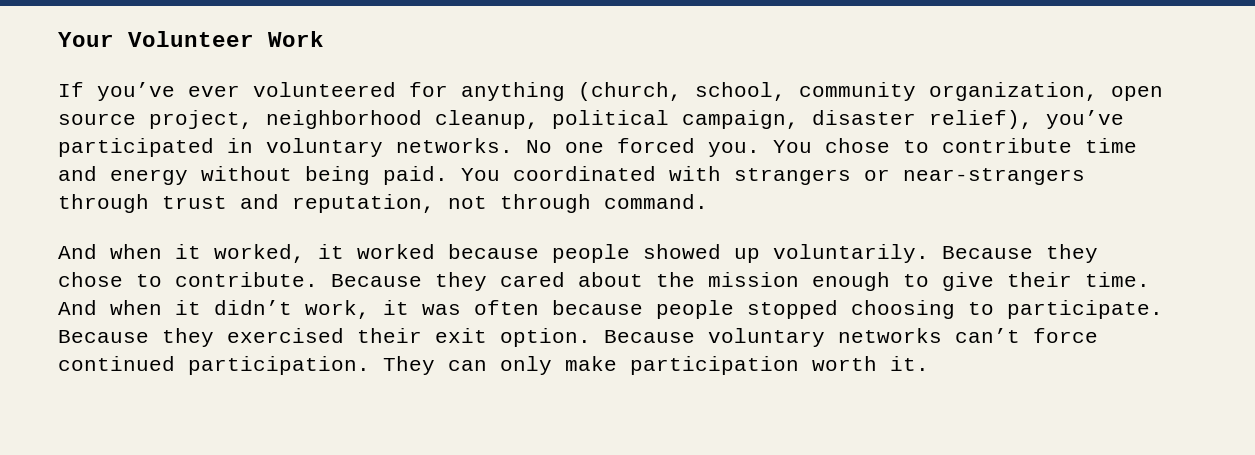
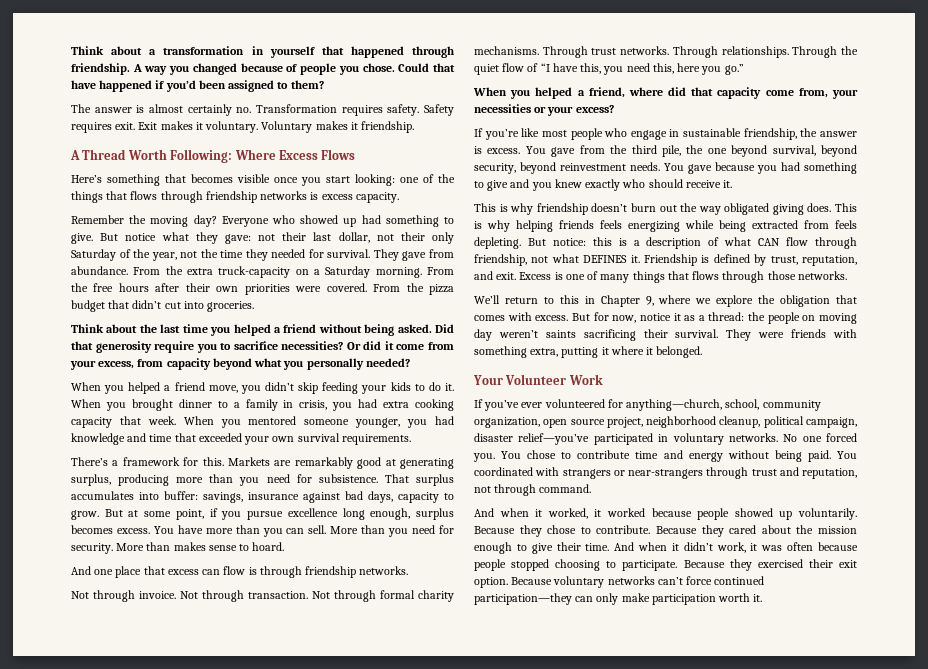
(58, 39) none -> [71,46,454,58] [71,63,455,75] [71,80,324,92] [71,104,455,116] [71,121,415,133] [70,149,356,163] [71,174,455,186] [71,191,399,203] [71,215,454,227] [71,232,455,244] [71,249,455,261] [71,266,454,278] [71,283,454,295] [71,300,255,312] [71,324,455,336] [71,341,455,353] [70,358,410,370] [71,382,455,394] [71,399,454,411] [71,416,455,428] [71,433,411,445] [71,457,454,469] [71,474,454,486] [71,491,454,503] [71,508,454,520] [71,525,454,537] [71,542,285,554] [71,566,409,578] [71,590,454,602] [474,46,858,58] [474,63,744,75] [473,87,858,99] [474,104,614,116] [474,128,857,140] [474,145,857,157] [474,162,857,174] [474,179,733,191] [474,203,857,215] [474,220,857,232] [474,237,857,249] [474,254,857,266] [474,271,847,283] [474,295,857,307] [474,312,857,324] [474,329,857,341] [474,346,703,358] Think about a transformation in yourself that happened through friendship. A way you changed because of people you chose. Could that have happened if you’d been assigned to them? // The answer is almost certainly no. Transformation requires safety. Safety requires exit. Exit makes it voluntary. Voluntary makes it friendship. // A Thread Worth Following: Where Excess Flows // Here’s something that becomes visible once you start looking: one of the things that flows through friendship networks is excess capacity. // Remember the moving day? Everyone who showed up had something to give. But notice what they gave: not their last dollar, not their only Saturday of the year, not the time they needed for survival. They gave from abundance. From the extra truck-capacity on a Saturday morning. From the free hours after their own priorities were covered. From the pizza budget that didn’t cut into groceries. // Think about the last time you helped a friend without being asked. Did that generosity require you to sacrifice necessities? Or did it come from your excess, from capacity beyond what you personally needed? // When you helped a friend move, you didn’t skip feeding your kids to do it. When you brought dinner to a family in crisis, you had extra cooking capacity that week. When you mentored someone younger, you had knowledge and time that exceeded your own survival requirements. // There’s a framework for this. Markets are remarkably good at generating surplus, producing more than you need for subsistence. That surplus accumulates into buffer: savings, insurance against bad days, capacity to grow. But at some point, if you pursue excellence long enough, surplus becomes excess. You have more than you can sell. More than you need for security. More than makes sense to hoard. // And one place that excess can flow is through friendship networks. // Not through invoice. Not through transaction. Not through formal charity mechanisms. Through trust networks. Through relationships. Through the quiet flow of “I have this, you need this, here you go.” // When you helped a friend, where did that capacity come from, your necessities or your excess? // If you’re like most people who engage in sustainable friendship, the answer is excess. You gave from the third pile, the one beyond survival, beyond security, beyond reinvestment needs. You gave because you had something to give and you knew exactly who should receive it. // This is why friendship doesn’t burn out the way obligated giving does. This is why helping friends feels energizing while being extracted from feels depleting. But notice: this is a description of what CAN flow through friendship, not what DEFINES it. Friendship is defined by trust, reputation, and exit. Excess is one of many things that flows through those networks. // We’ll return to this in Chapter 9, where we explore the obligation that comes with excess. But for now, notice it as a thread: the people on moving day weren’t saints sacrificing their survival. They were friends with something extra, putting it where it belonged. //
[461,82,682,101] anything (church, -> [626,399,723,411] anything—church,
[929,110,1124,129] relief), you’ve -> [518,433,590,445] relief—you’ve
[188,356,435,375] participation. They -> [474,593,572,605] participation—they

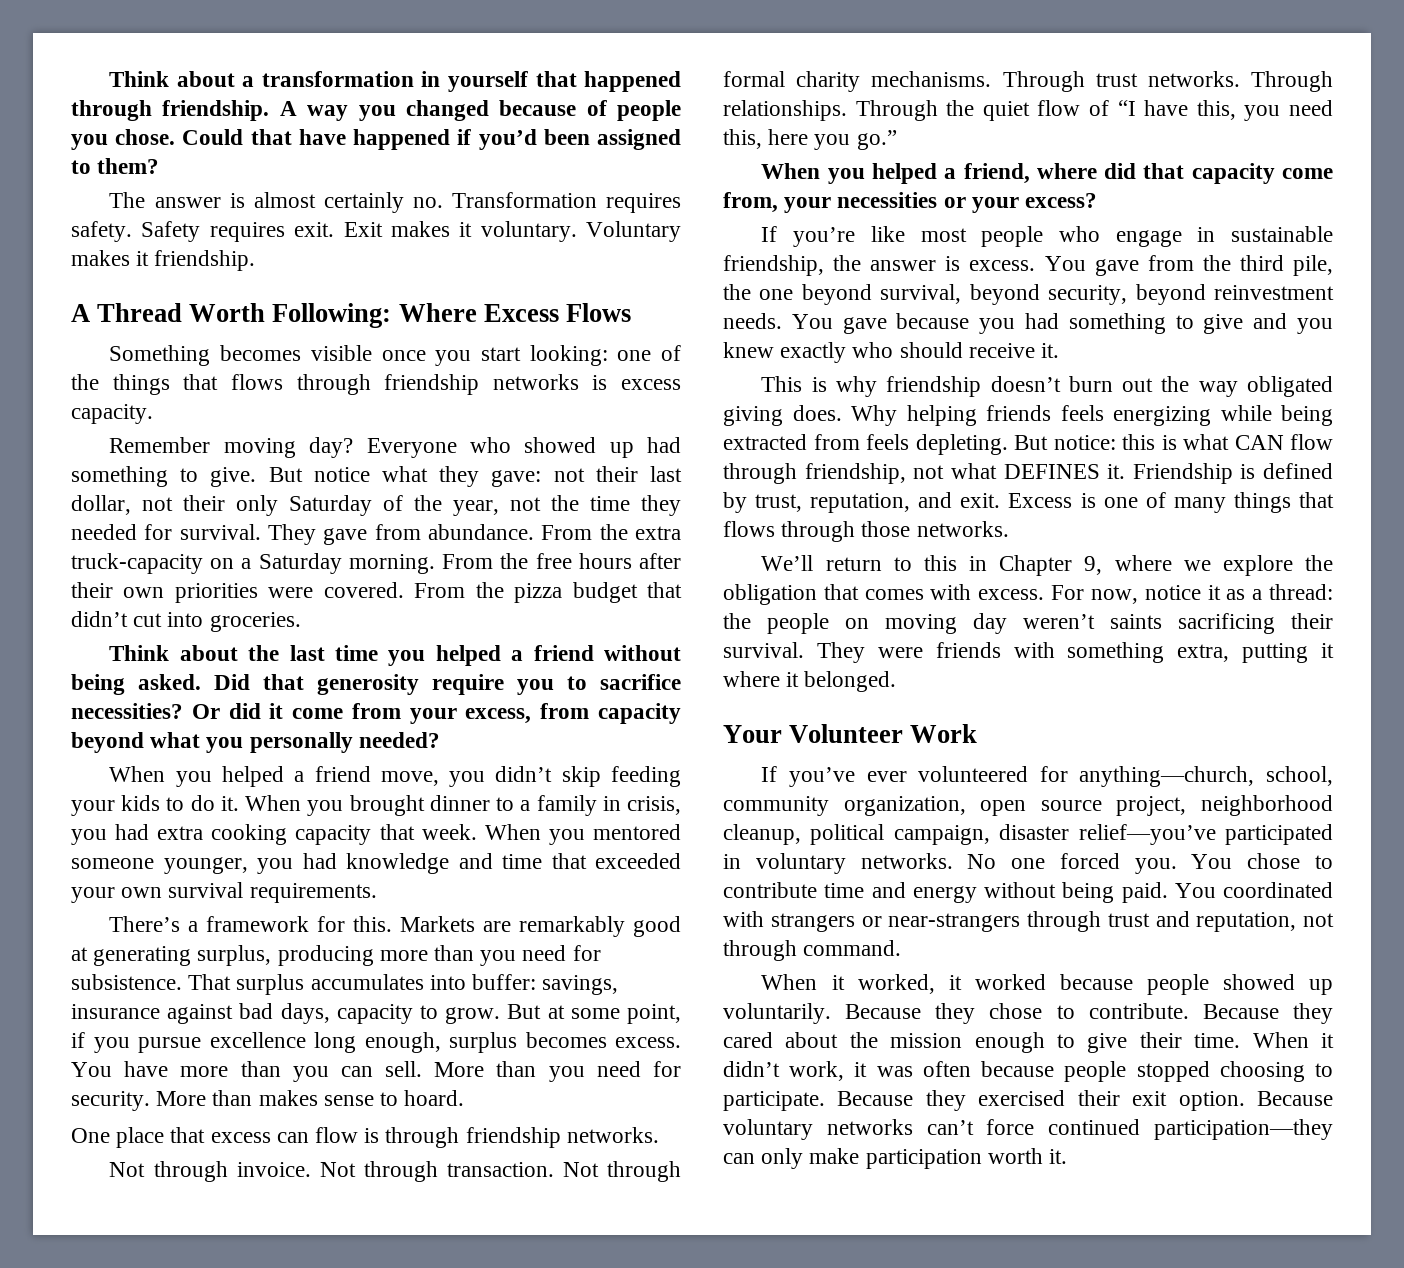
[71,174,186,186] Here’s something that -> [109,345,211,366] Something
[129,215,147,224] the -> (211, 445) none
[71,566,114,575] And one -> [71,1128,110,1143] One
[835,203,857,212] [474,220,510,232] This is why -> [851,405,897,426] Why
[633,237,720,249] a description of -> (1177, 442) none
[571,312,609,321] But for -> [1051,585,1085,600] For
[474,508,529,517] And when -> [761,974,818,990] When
[614,542,668,551] And when -> [1252,1032,1309,1048] When

